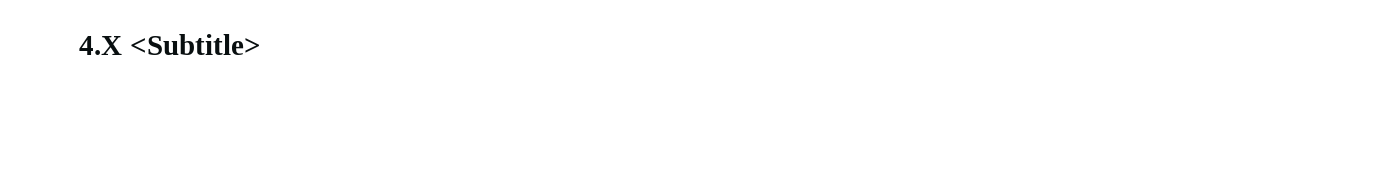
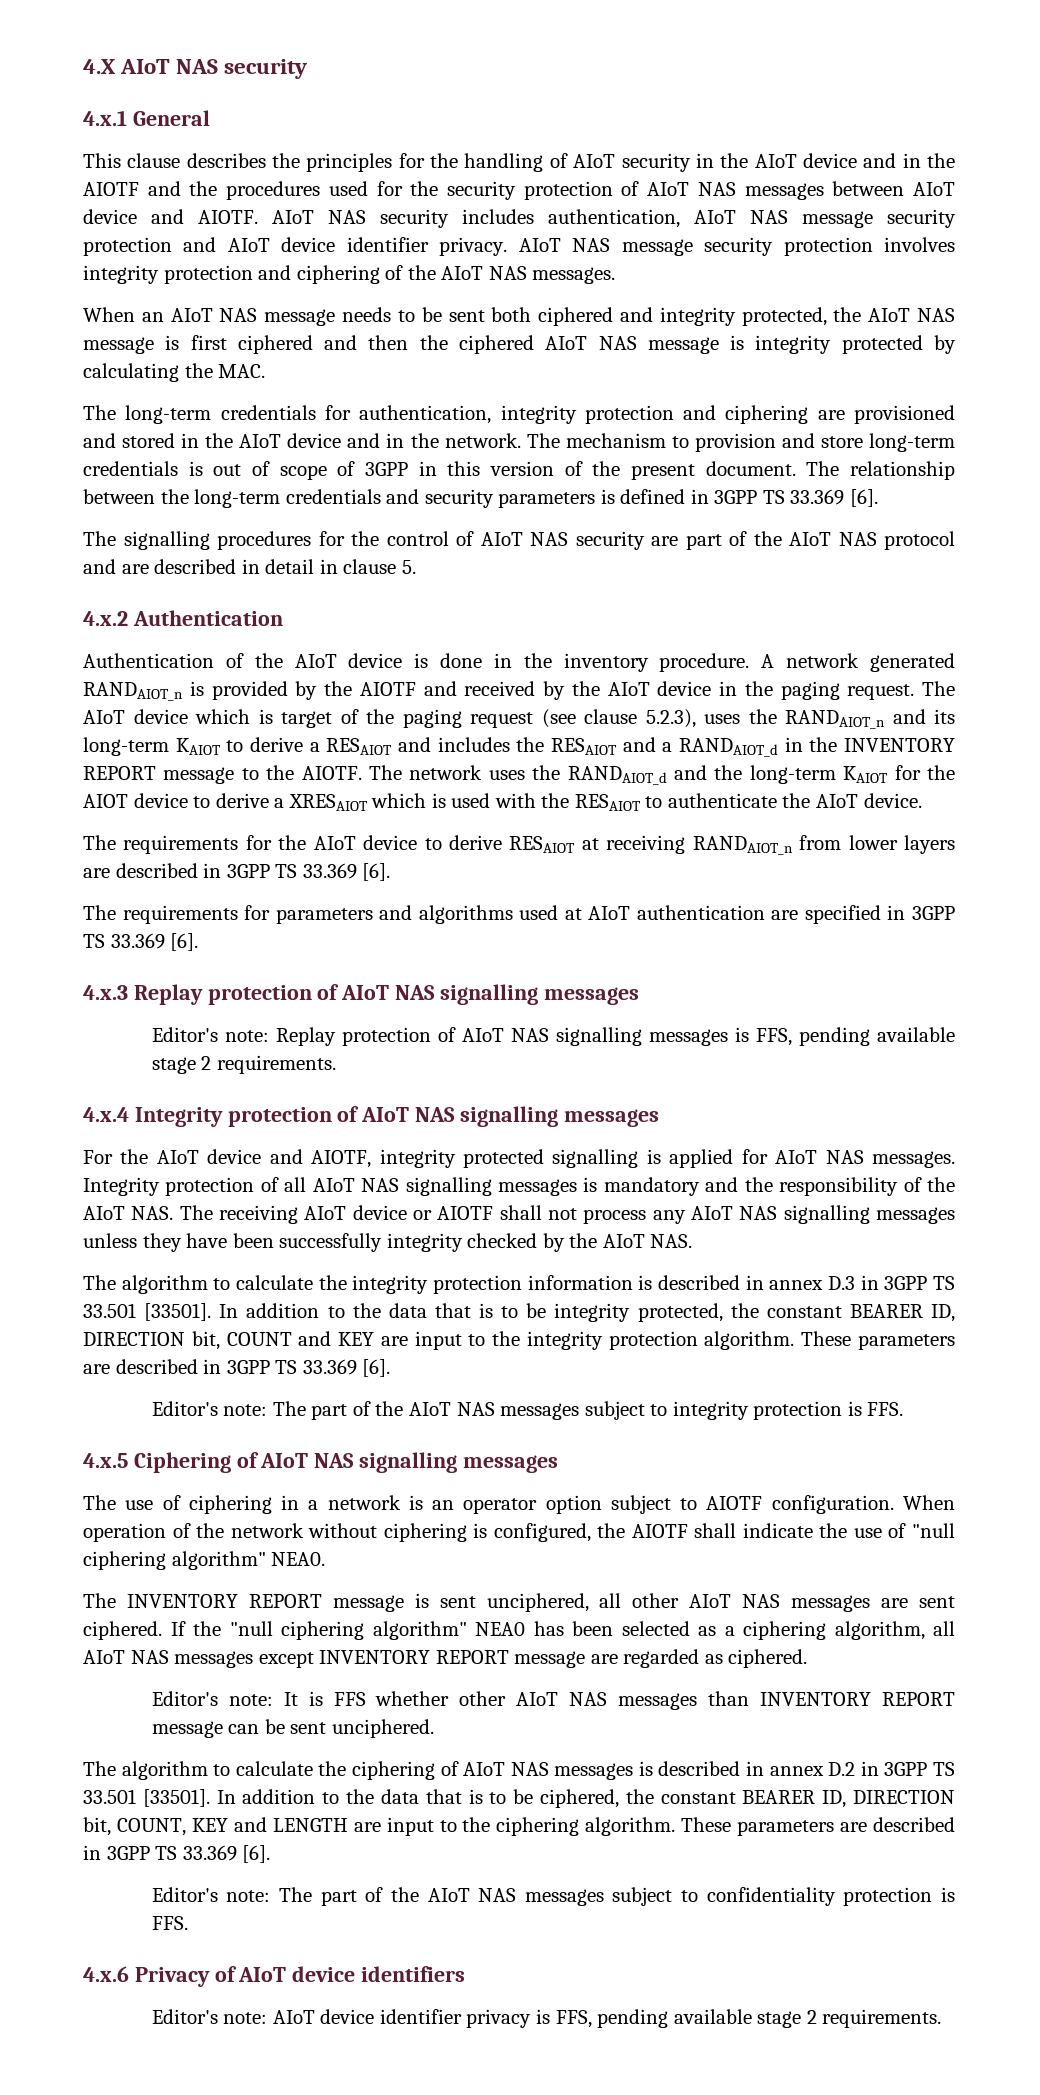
[129,34,261,55] <Subtitle> -> [120,59,308,79] [83,110,210,126] [83,153,956,172] [83,181,955,200] [83,209,956,228] [83,237,956,256] [83,265,616,284] [83,307,955,326] [83,335,957,354] [83,363,266,382] [83,405,955,424] [83,433,955,452] [83,461,955,480] [83,489,878,508] [83,531,955,550] [83,559,416,574] [83,610,283,626] [83,653,955,672] [83,681,955,701] [83,709,955,729] [83,737,955,757] [83,765,955,785] [83,793,922,811] [83,835,956,855] [83,863,391,881] [83,905,956,924] [83,933,199,951] [83,984,639,1005] [151,1027,956,1046] [151,1055,336,1074] [83,1106,659,1127] [83,1149,956,1168] [83,1177,956,1196] [83,1205,956,1224] [83,1233,693,1252] [83,1275,955,1294] [83,1303,955,1322] [83,1331,956,1350] [83,1359,391,1377] [151,1401,904,1420] [83,1452,558,1473] [83,1495,955,1514] [83,1523,955,1542] [83,1551,326,1570] [83,1593,955,1612] [83,1621,955,1640] [83,1649,808,1668] [151,1691,956,1710] [151,1719,434,1738] [83,1761,956,1780] [83,1789,955,1808] [83,1817,956,1836] [83,1845,271,1863] [151,1887,956,1906] [151,1916,188,1930] [83,1966,466,1987] [151,2009,942,2028] AIoT NAS security // 4.x.1 General // This clause describes the principles for the handling of AIoT security in the AIoT device and in the AIOTF and the procedures used for the security protection of AIoT NAS messages between AIoT device and AIOTF. AIoT NAS security includes authentication, AIoT NAS message security protection and AIoT device identifier privacy. AIoT NAS message security protection involves integrity protection and ciphering of the AIoT NAS messages. // When an AIoT NAS message needs to be sent both ciphered and integrity protected, the AIoT NAS message is first ciphered and then the ciphered AIoT NAS message is integrity protected by calculating the MAC. // The long-term credentials for authentication, integrity protection and ciphering are provisioned and stored in the AIoT device and in the network. The mechanism to provision and store long-term credentials is out of scope of 3GPP in this version of the present document. The relationship between the long-term credentials and security parameters is defined in 3GPP TS 33.369 [6]. // The signalling procedures for the control of AIoT NAS security are part of the AIoT NAS protocol and are described in detail in clause 5. // 4.x.2 Authentication // Authentication of the AIoT device is done in the inventory procedure. A network generated RANDAIOT_n is provided by the AIOTF and received by the AIoT device in the paging request. The AIoT device which is target of the paging request (see clause 5.2.3), uses the RANDAIOT_n and its long-term KAIOT to derive a RESAIOT and includes the RESAIOT and a RANDAIOT_d in the INVENTORY REPORT message to the AIOTF. The network uses the RANDAIOT_d and the long-term KAIOT for the AIOT device to derive a XRESAIOT which is used with the RESAIOT to authenticate the AIoT device. // The requirements for the AIoT device to derive RESAIOT at receiving RANDAIOT_n from lower layers are described in 3GPP TS 33.369 [6]. // The requirements for parameters and algorithms used at AIoT authentication are specified in 3GPP TS 33.369 [6]. // 4.x.3 Replay protection of AIoT NAS signalling messages // Editor's note: Replay protection of AIoT NAS signalling messages is FFS, pending available stage 2 requirements. // 4.x.4 Integrity protection of AIoT NAS signalling messages // For the AIoT device and AIOTF, integrity protected signalling is applied for AIoT NAS messages. Integrity protection of all AIoT NAS signalling messages is mandatory and the responsibility of the AIoT NAS. The receiving AIoT device or AIOTF shall not process any AIoT NAS signalling messages unless they have been successfully integrity checked by the AIoT NAS. // The algorithm to calculate the integrity protection information is described in annex D.3 in 3GPP TS 33.501 [33501]. In addition to the data that is to be integrity protected, the constant BEARER ID, DIRECTION bit, COUNT and KEY are input to the integrity protection algorithm. These parameters are described in 3GPP TS 33.369 [6]. // Editor's note: The part of the AIoT NAS messages subject to integrity protection is FFS. // 4.x.5 Ciphering of AIoT NAS signalling messages // The use of ciphering in a network is an operator option subject to AIOTF configuration. When operation of the network without ciphering is configured, the AIOTF shall indicate the use of "null ciphering algorithm" NEA0. // The INVENTORY REPORT message is sent unciphered, all other AIoT NAS messages are sent ciphered. If the "null ciphering algorithm" NEA0 has been selected as a ciphering algorithm, all AIoT NAS messages except INVENTORY REPORT message are regarded as ciphered. // Editor's note: It is FFS whether other AIoT NAS messages than INVENTORY REPORT message can be sent unciphered. // The algorithm to calculate the ciphering of AIoT NAS messages is described in annex D.2 in 3GPP TS 33.501 [33501]. In addition to the data that is to be ciphered, the constant BEARER ID, DIRECTION bit, COUNT, KEY and LENGTH are input to the ciphering algorithm. These parameters are described in 3GPP TS 33.369 [6]. // Editor's note: The part of the AIoT NAS messages subject to confidentiality protection is FFS. // 4.x.6 Privacy of AIoT device identifiers // Editor's note: AIoT device identifier privacy is FFS, pending available stage 2 requirements.

